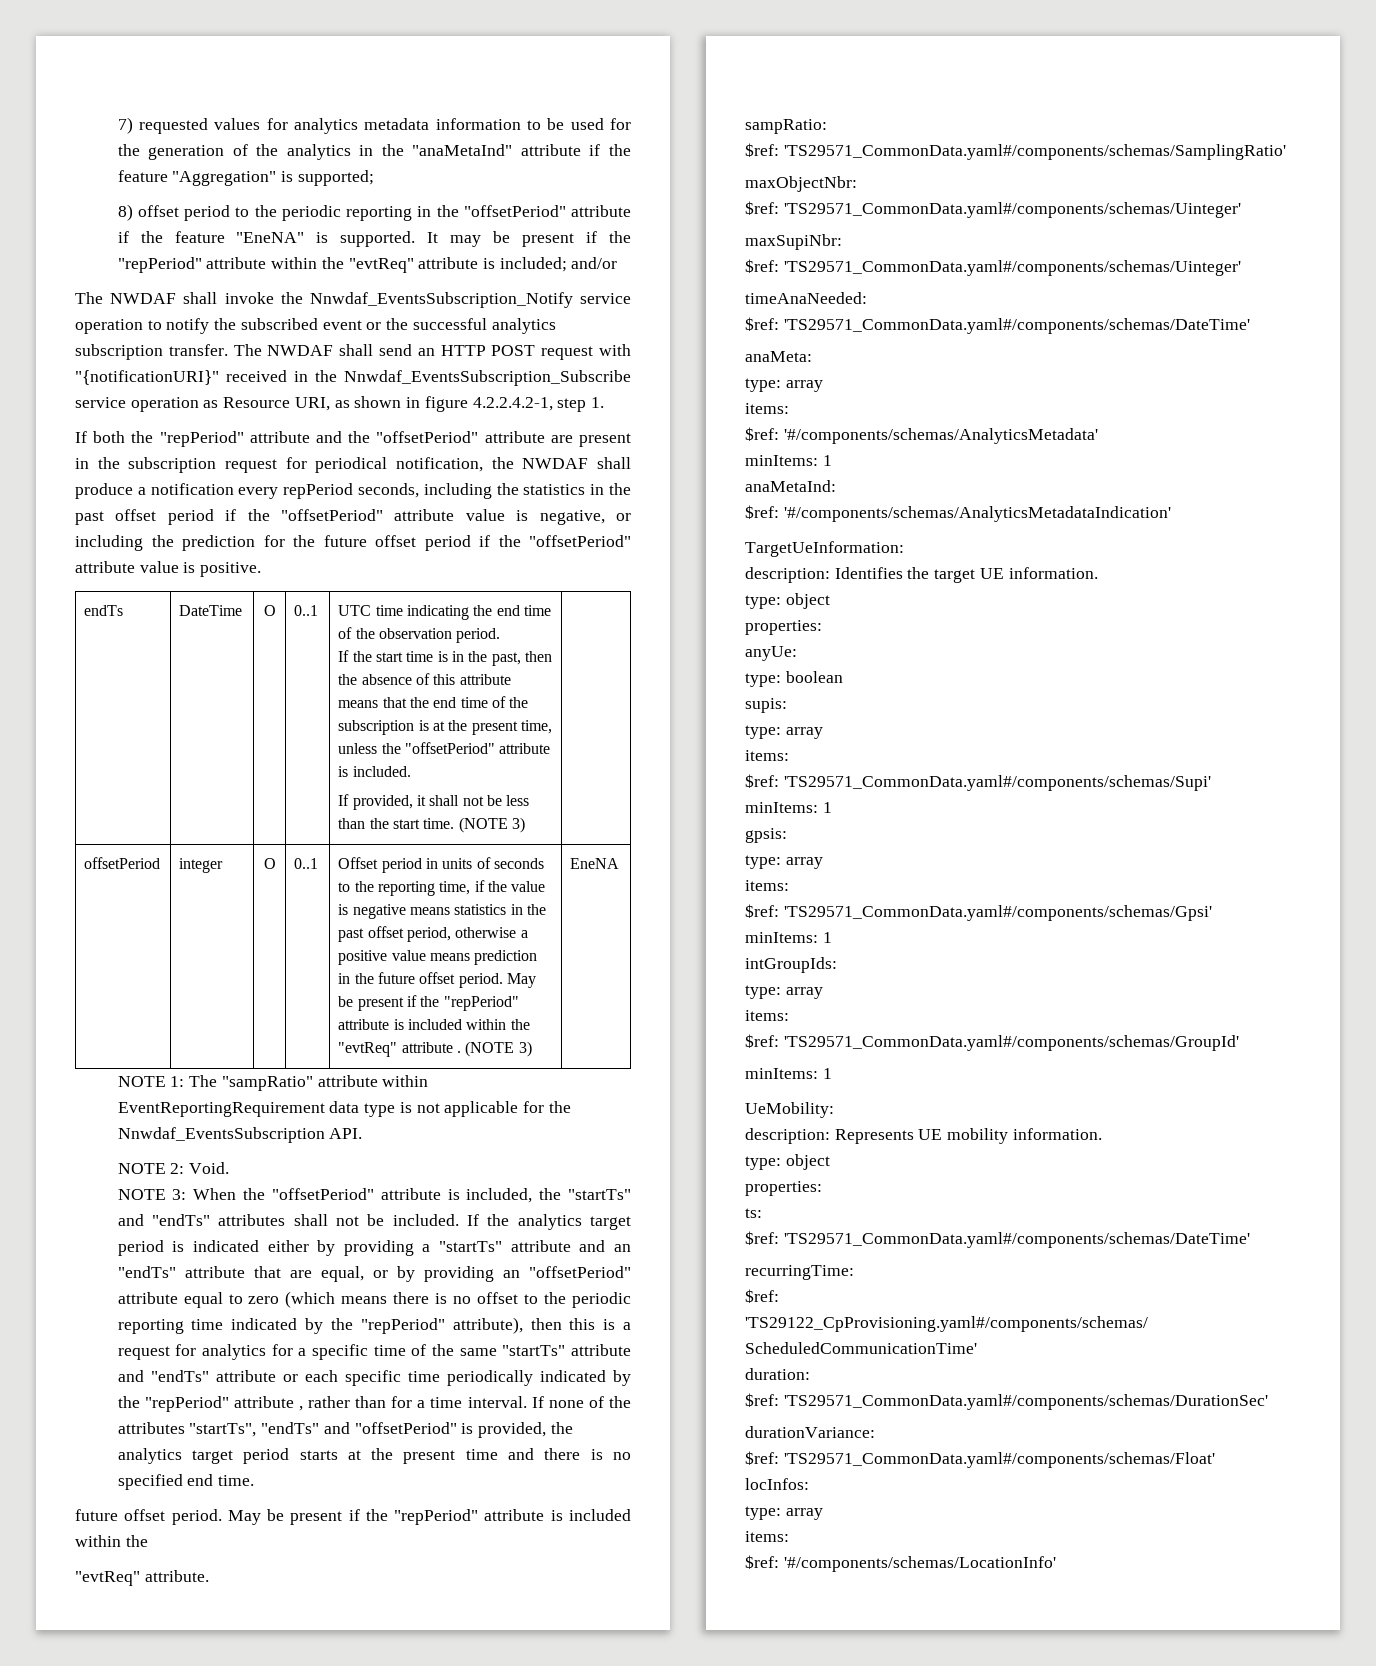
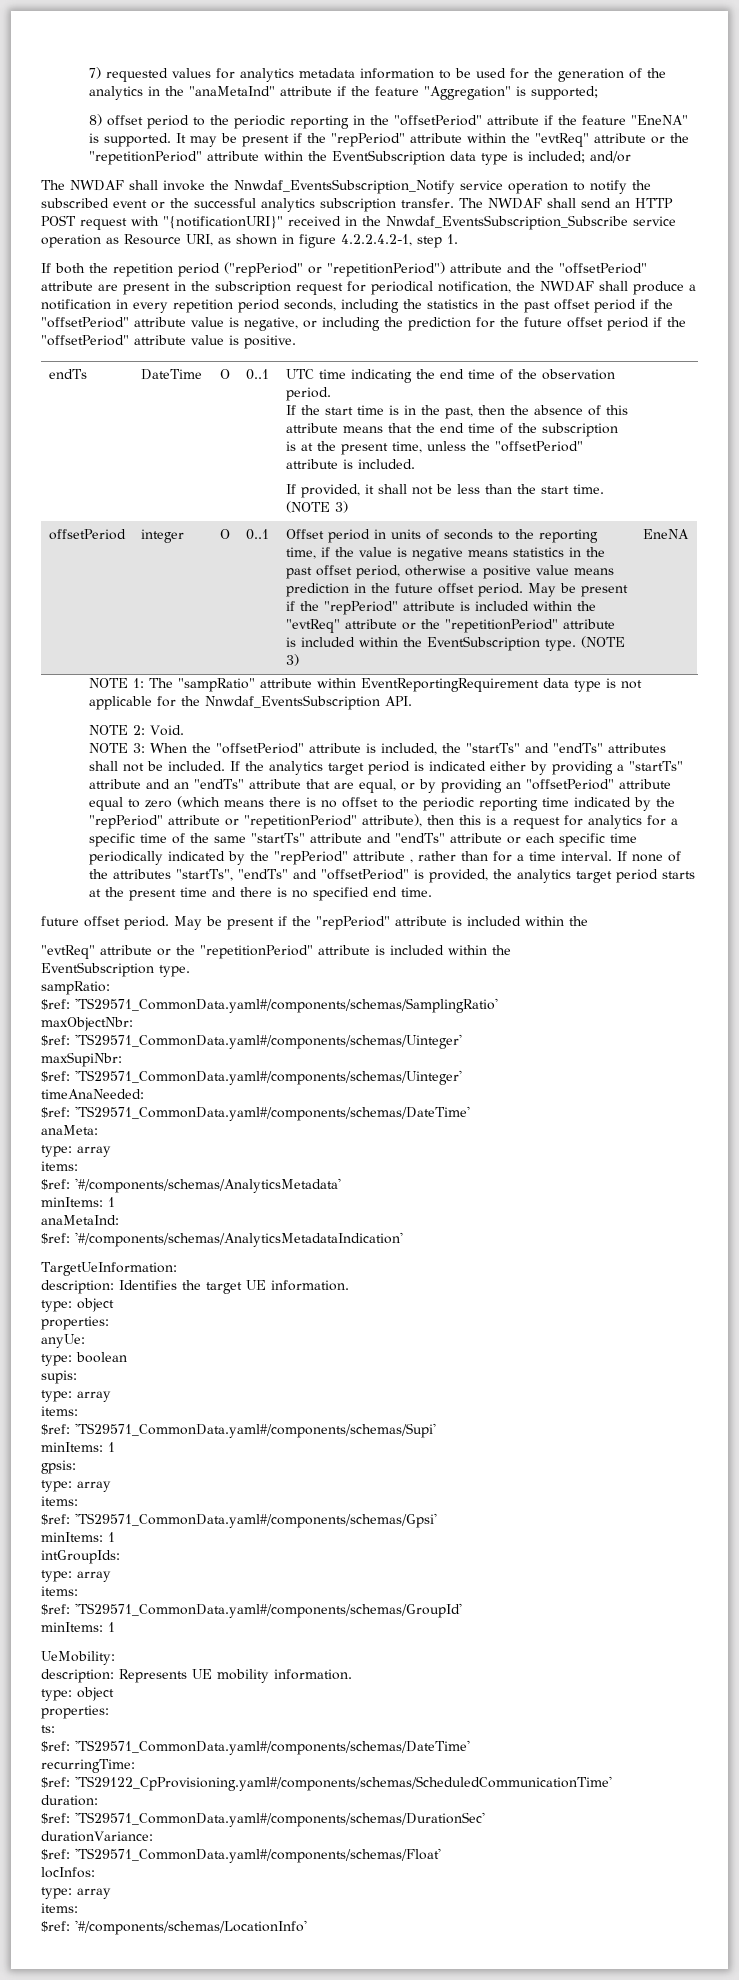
(479, 263) none -> [650,133,689,144] [88,150,508,165] or the "repetitionPeriod" attribute within the EventSubscription data type
[159,431,244,447] "repPeriod" -> [113,262,445,277] repetition period ("repPeriod" or "repetitionPeriod")
[238,483,354,499] every repPeriod -> [116,299,280,313] in every repetition period
[457,1051,462,1053] . -> [401,619,615,633] [285,636,576,651] or the "repetitionPeriod" attribute is included within the EventSubscription type.
(445, 1326) none -> [167,815,357,829] attribute or "repetitionPeriod"
[144,1570,209,1582] attribute. -> [100,945,511,959] [41,962,190,977] attribute or the "repetitionPeriod" attribute is included within the // EventSubscription type.

